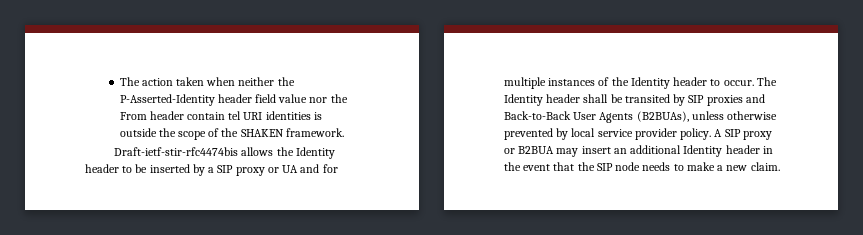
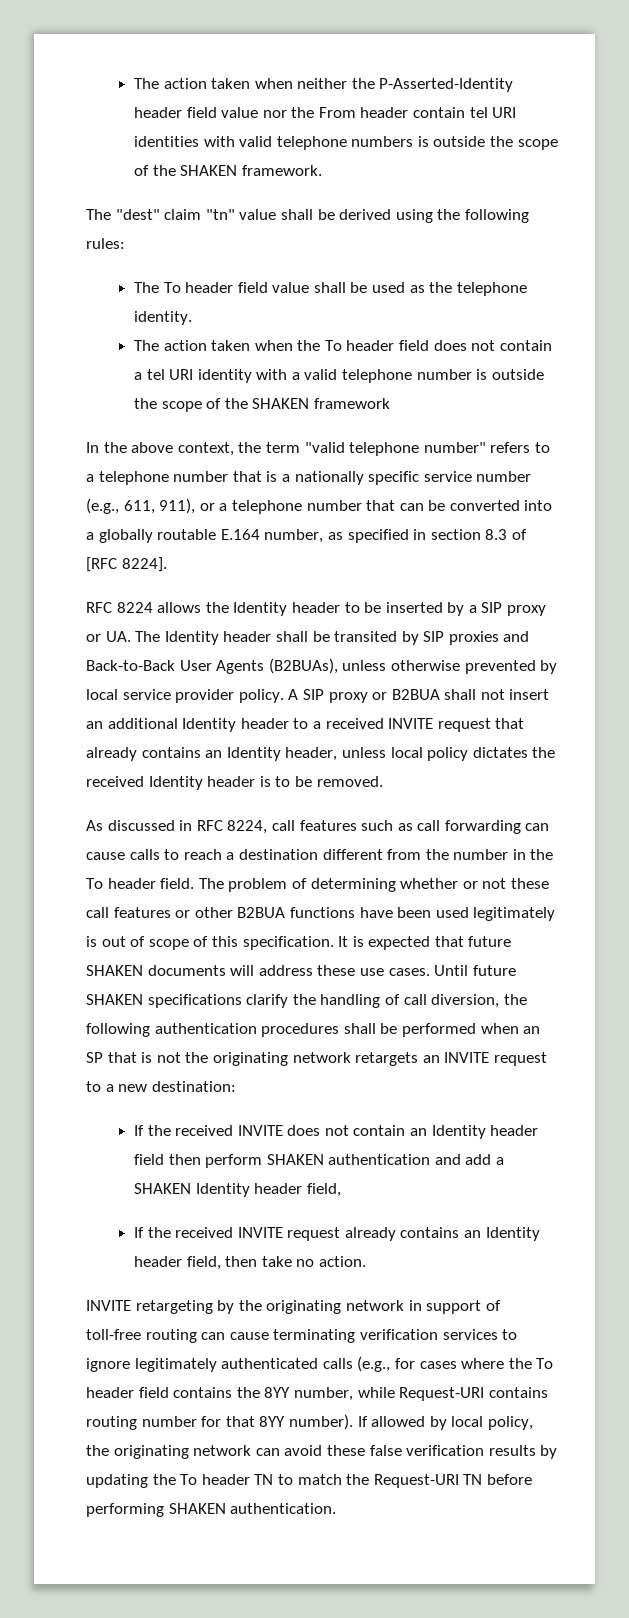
(311, 115) none -> [203,136,414,150] with valid telephone numbers
[114,147,239,156] Draft-ietf-stir-rfc4474bis -> [86,209,529,223] [86,238,125,249] [133,282,527,296] [133,311,192,325] [133,340,552,351] [133,369,544,383] [133,398,390,412] [86,442,550,456] [86,471,532,485] [86,498,553,514] [86,529,527,543] [86,557,167,572] [86,602,153,613] The "dest" claim "tn" value shall be derived using the following rules: // The To header field value shall be used as the telephone identity. // The action taken when the To header field does not contain a tel URI identity with a valid telephone number is outside the scope of the SHAKEN framework // In the above context, the term "valid telephone number" refers to a telephone number that is a nationally specific service number (e.g., 611, 911), or a telephone number that can be converted into a globally routable E.164 number, as specified in section 8.3 of [RFC 8224]. // RFC 8224
[282,164,338,173] [504,77,754,89] UA and for multiple instances of the Identity header to occur. -> [105,631,131,642] UA.
[556,148,579,157] may -> [444,689,505,700] shall not
[762,146,773,154] [504,162,780,171] in the event that the SIP node needs to make a new claim. -> [293,718,525,732] [86,747,556,761] [86,776,383,790] [86,820,550,834] [86,849,554,860] [86,878,549,892] [86,907,556,921] [86,936,512,950] [86,965,516,976] [86,994,527,1008] [86,1023,541,1037] [86,1052,547,1066] [86,1081,236,1092] [133,1125,539,1139] [133,1154,505,1168] [133,1183,341,1197] [133,1227,540,1241] [133,1256,366,1270] [86,1300,501,1314] [86,1329,518,1343] [86,1356,554,1372] [86,1387,548,1401] [86,1414,533,1430] [86,1445,558,1459] [86,1474,532,1488] [86,1503,337,1517] to a received INVITE request that already contains an Identity header, unless local policy dictates the received Identity header is to be removed. // As discussed in RFC 8224, call features such as call forwarding can cause calls to reach a destination different from the number in the To header field. The problem of determining whether or not these call features or other B2BUA functions have been used legitimately is out of scope of this specification. It is expected that future SHAKEN documents will address these use cases. Until future SHAKEN specifications clarify the handling of call diversion, the following authentication procedures shall be performed when an SP that is not the originating network retargets an INVITE request to a new destination: // If the received INVITE does not contain an Identity header field then perform SHAKEN authentication and add a SHAKEN Identity header field, // If the received INVITE request already contains an Identity header field, then take no action. // INVITE retargeting by the originating network in support of toll-free routing can cause terminating verification services to ignore legitimately authenticated calls (e.g., for cases where the To header field contains the 8YY number, while Request-URI contains routing number for that 8YY number). If allowed by local policy, the originating network can avoid these false verification results by updating the To header TN to match the Request-URI TN before performing SHAKEN authentication.

